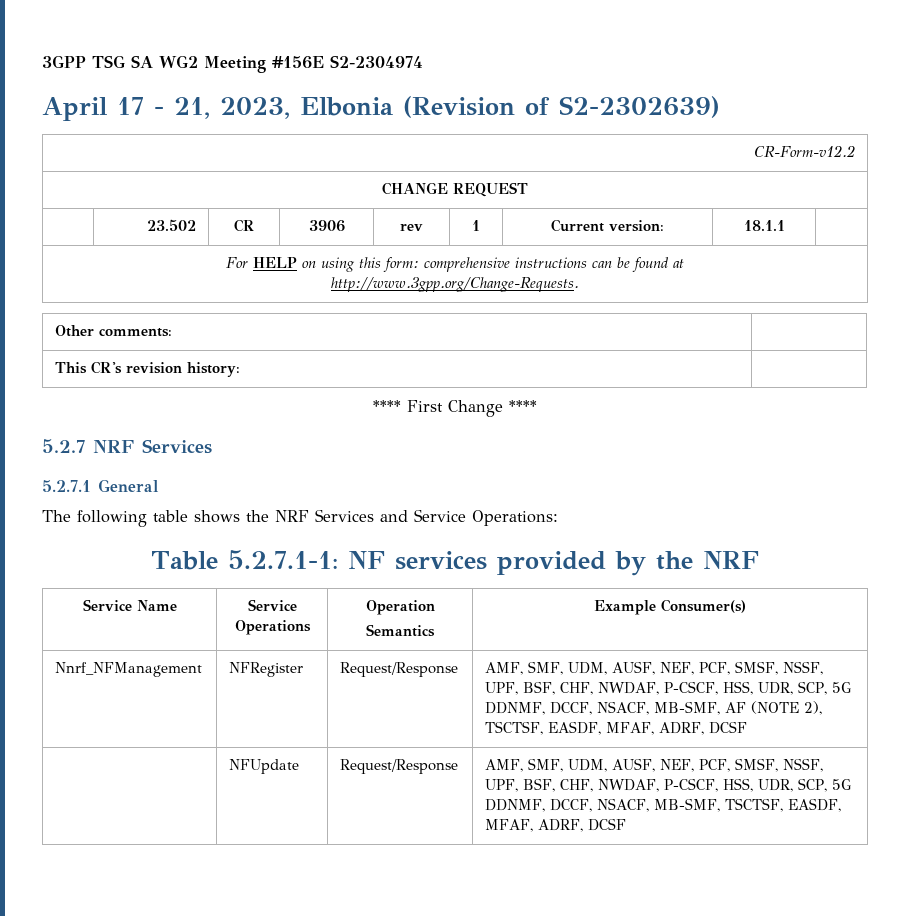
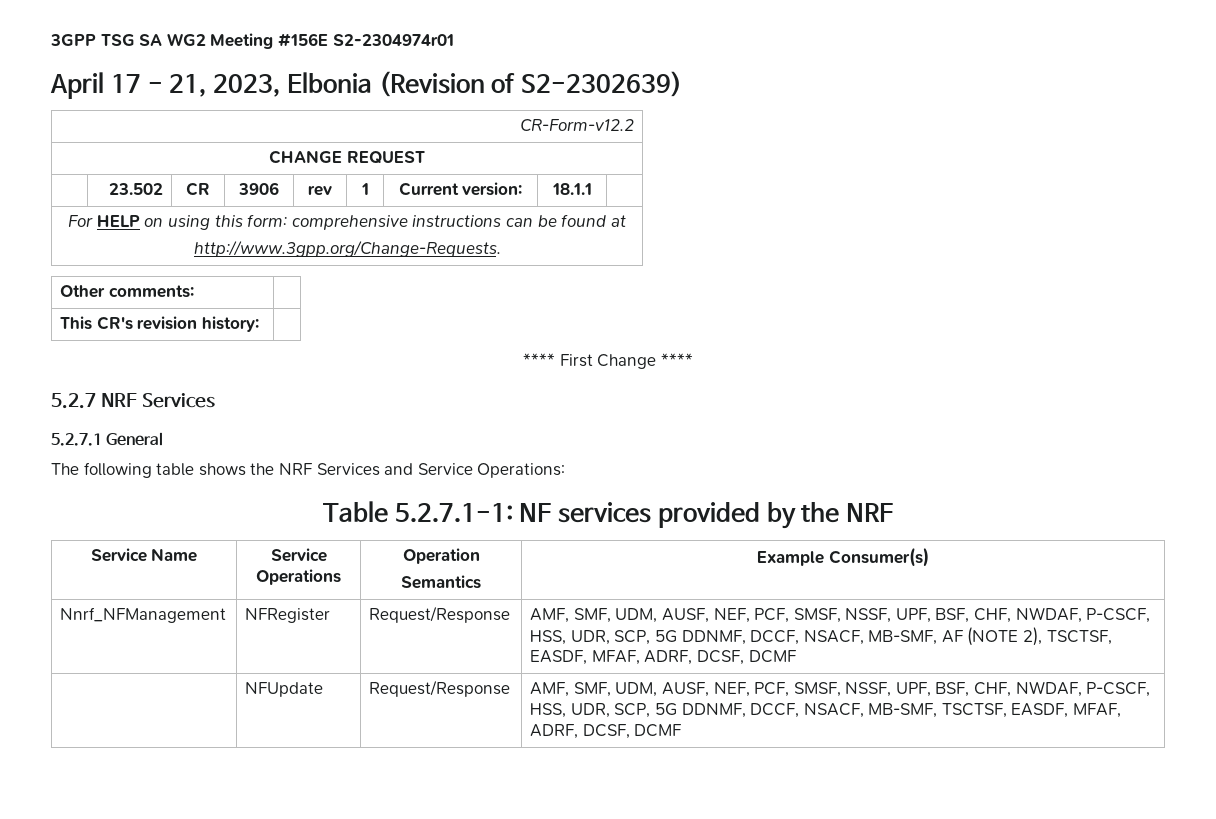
[330,55,423,68] S2-2304974 -> [332,34,454,46] S2-2304974r01
[709,721,748,734] DCSF -> [696,650,796,665] DCSF, DCMF
[588,818,627,831] DCSF -> [582,724,682,739] DCSF, DCMF

